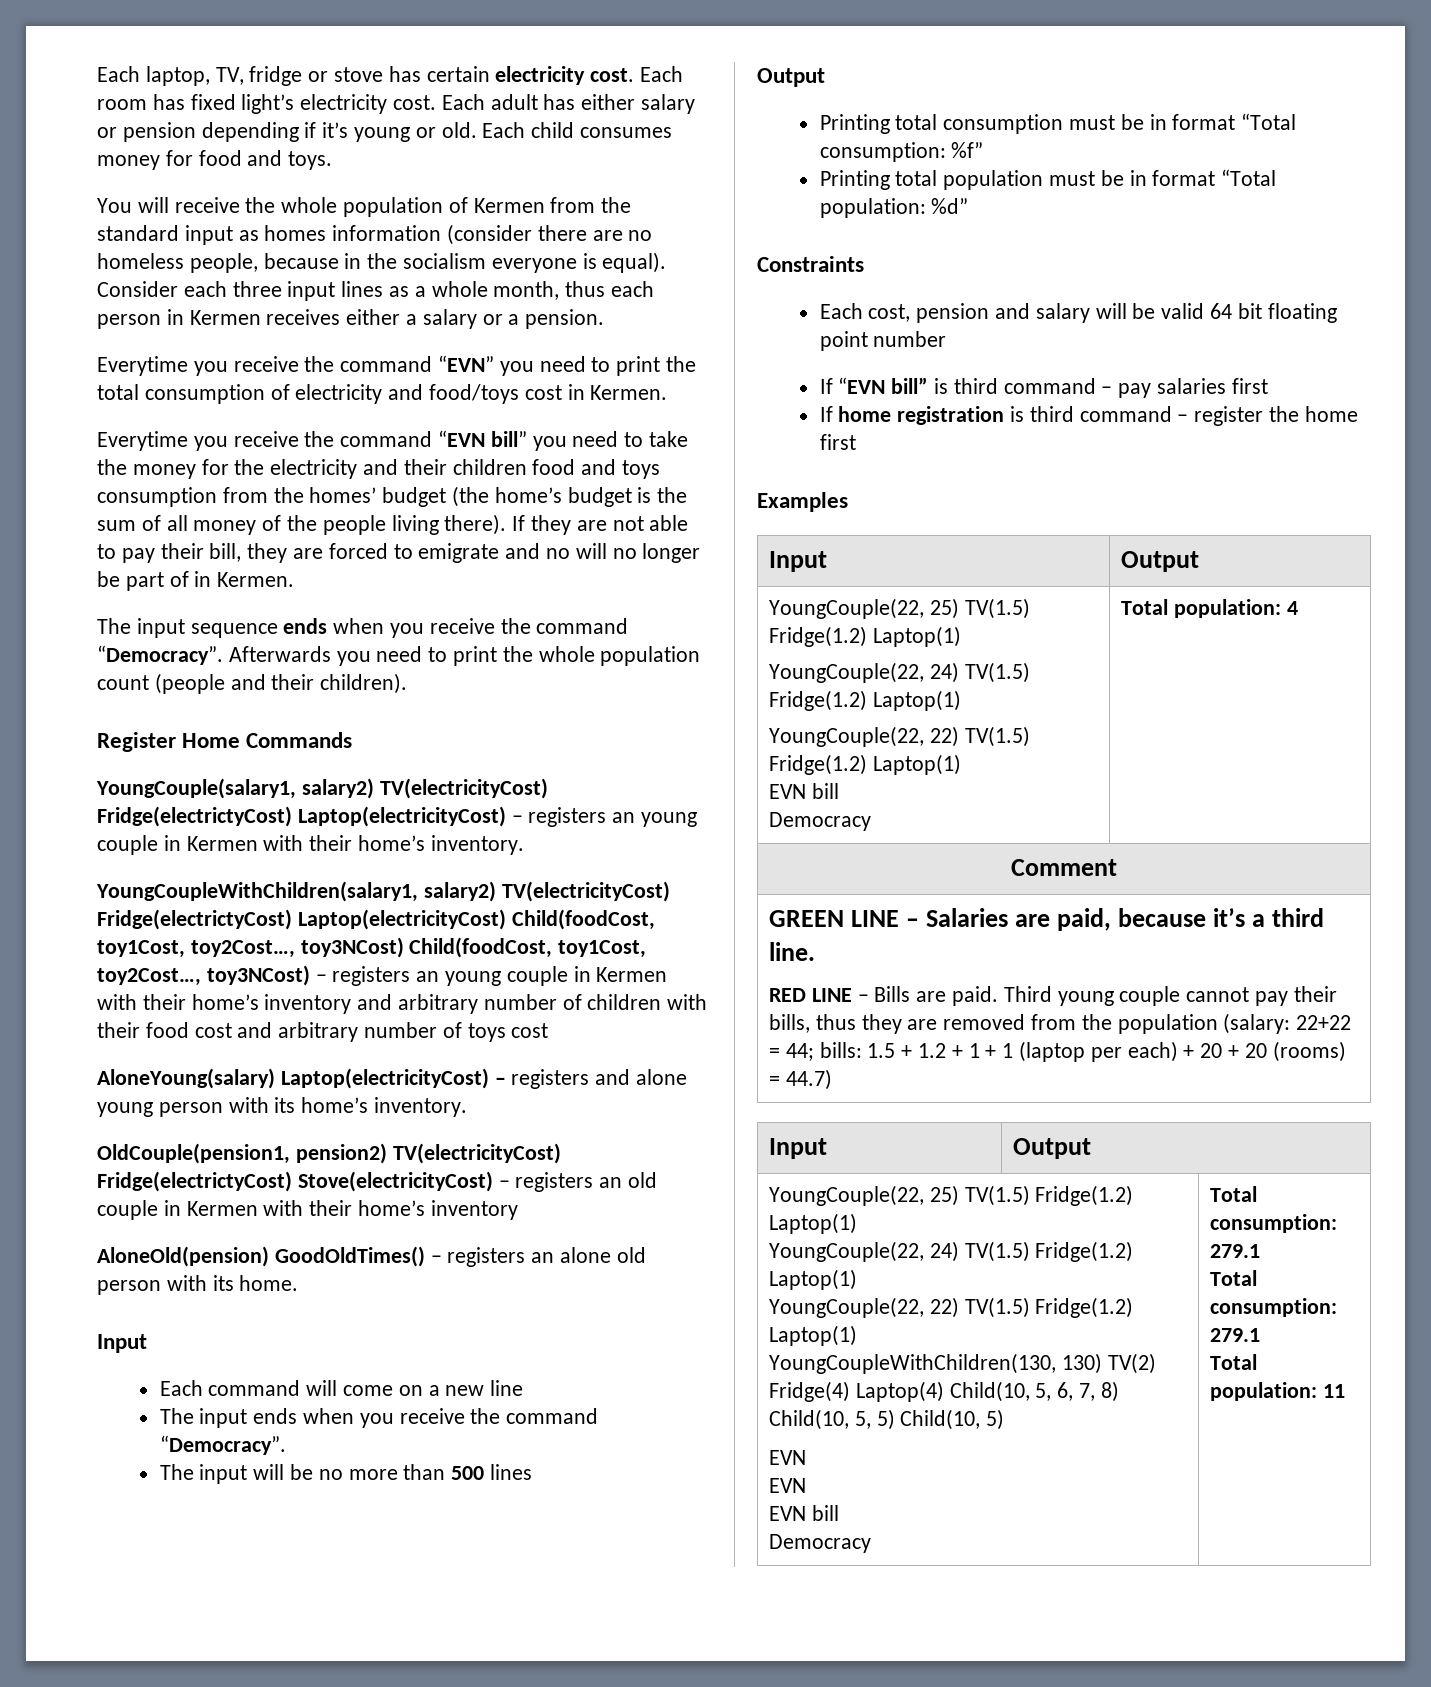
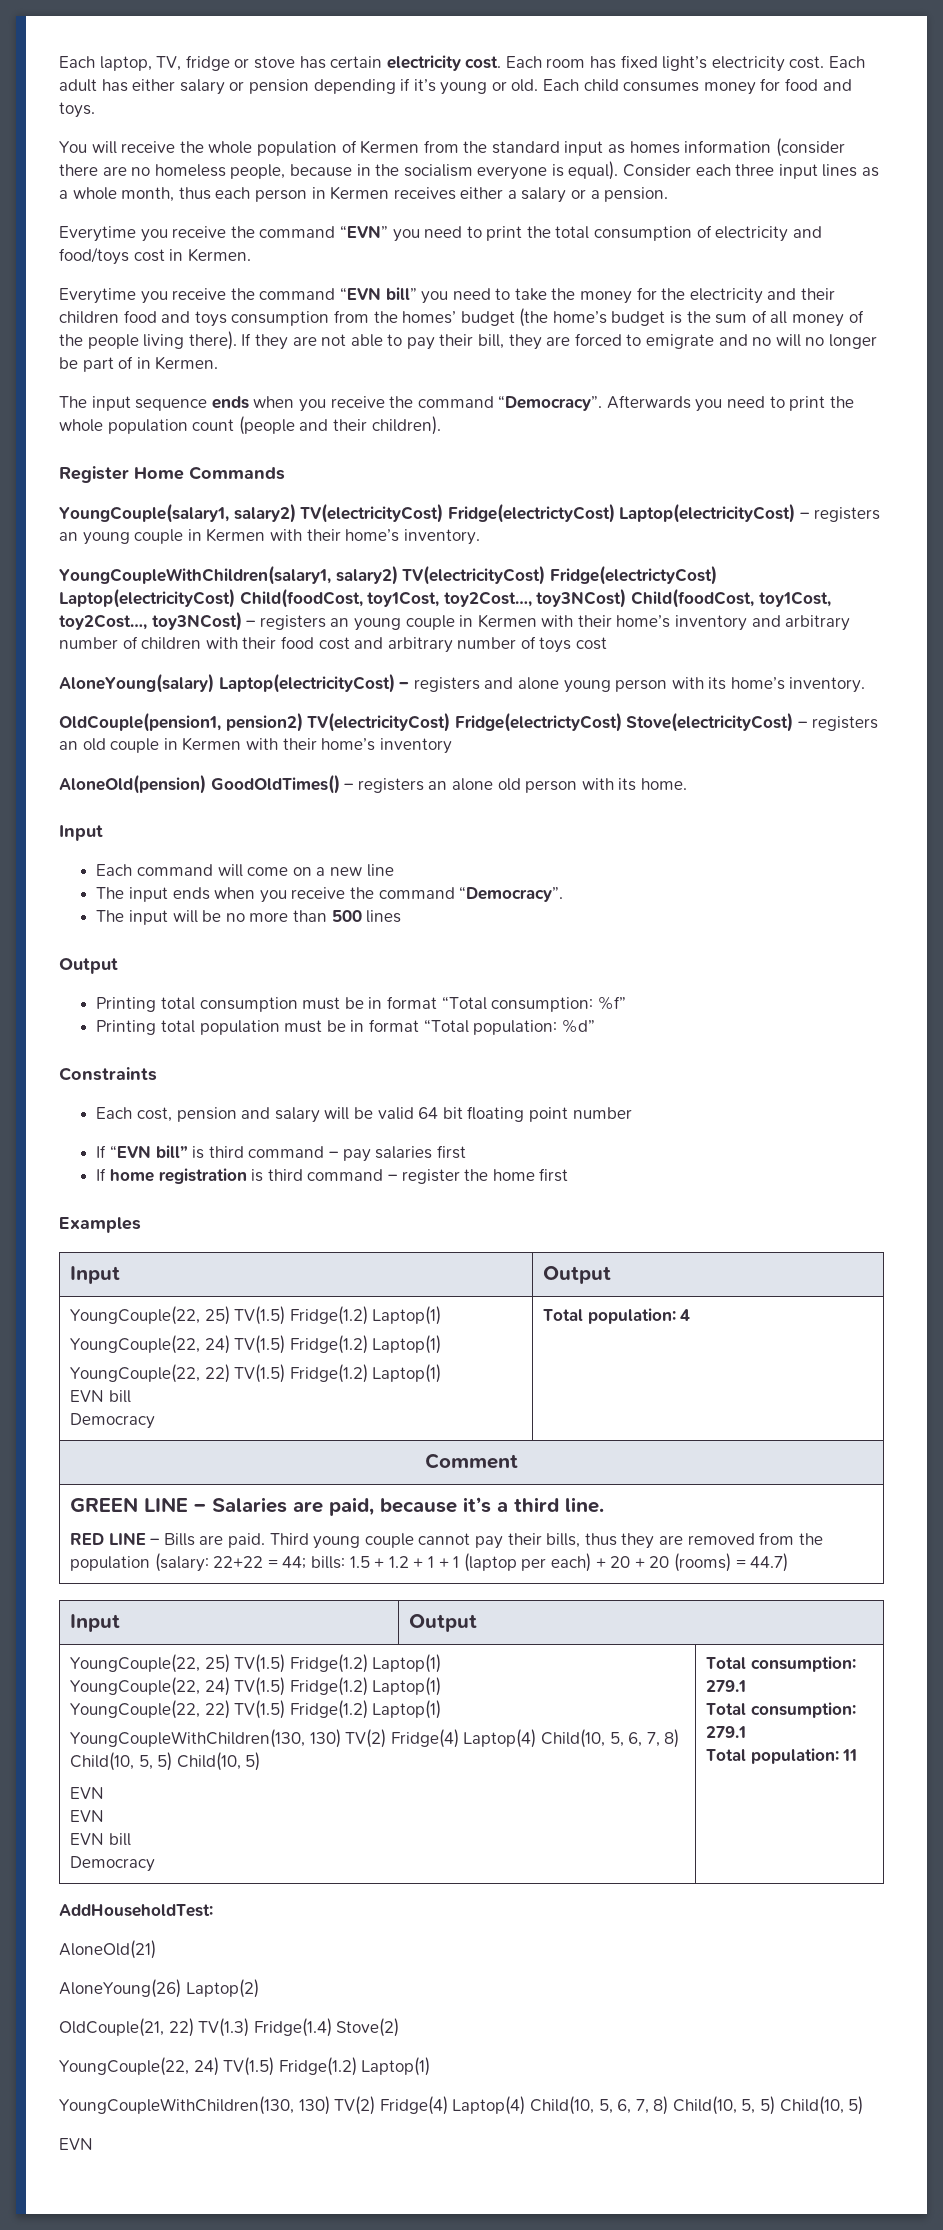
(1345, 1391) none -> [59,1904,213,1917] [59,1940,156,1959] [59,1979,259,1998] [59,2018,400,2037] [59,2057,431,2076] [59,2096,864,2115] [59,2138,93,2150] // AddHouseholdTest: // AloneOld(21) // AloneYoung(26) Laptop(2) // OldCouple(21, 22) TV(1.3) Fridge(1.4) Stove(2) // YoungCouple(22, 24) TV(1.5) Fridge(1.2) Laptop(1) // YoungCoupleWithChildren(130, 130) TV(2) Fridge(4) Laptop(4) Child(10, 5, 6, 7, 8) Child(10, 5, 5) Child(10, 5) // EVN

